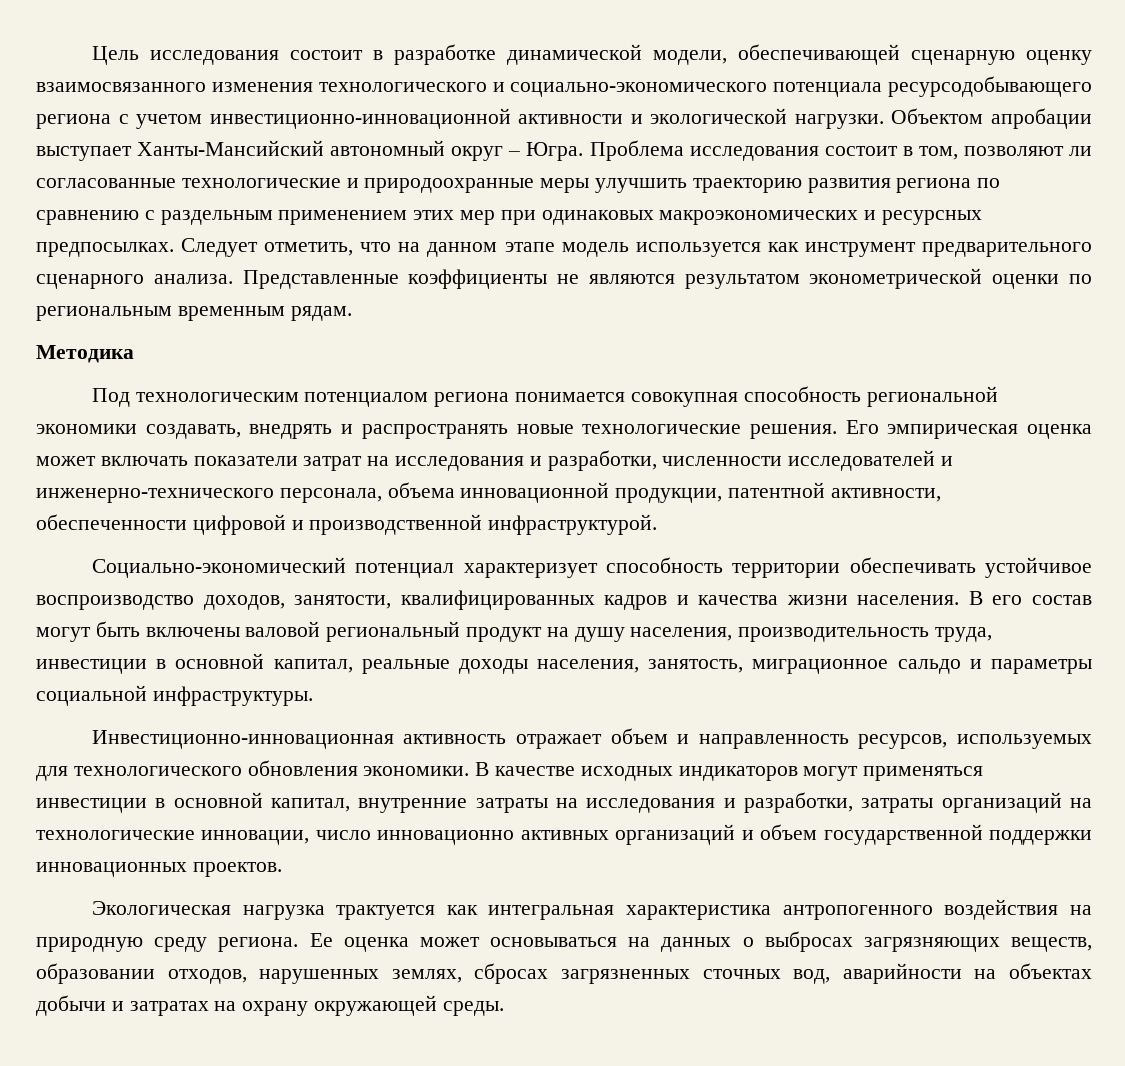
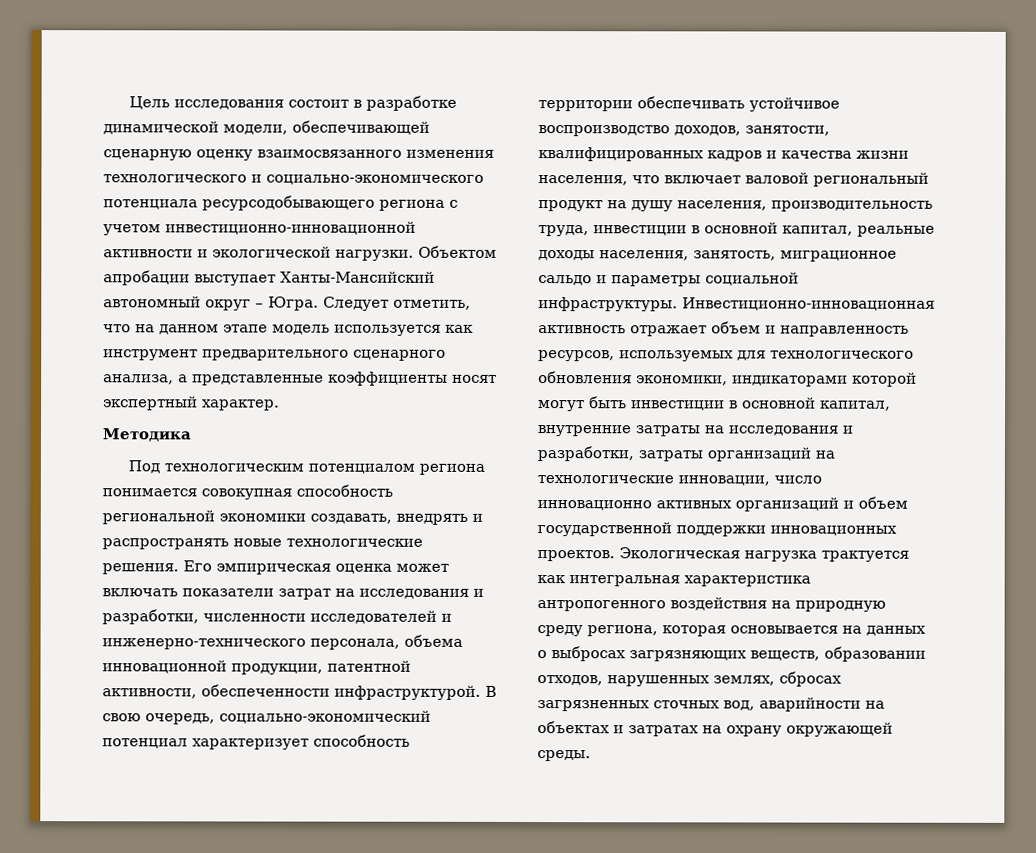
[589,140,1092,161] [36,178,1001,193] [36,210,983,225] [36,242,174,257] Проблема исследования состоит в том, позволяют ли согласованные технологические и природоохранные меры улучшить траекторию развития региона по сравнению с раздельным применением этих мер при одинаковых макроэкономических и ресурсных предпосылках. -> (319, 303) none
[153,268,1093,289] [36,306,352,321] анализа. Представленные коэффициенты не являются результатом эконометрической оценки по региональным временным рядам. -> [103,371,497,386] [103,396,280,411] анализа, а представленные коэффициенты носят экспертный характер.
[192,514,658,535] [91,557,346,578] цифровой и производственной инфраструктурой. // Социально-экономический -> [334,685,497,700] [102,710,431,725] инфраструктурой. В свою очередь, социально-экономический
[857,591,1092,605] [36,621,240,642] населения. В его состав могут быть включены -> [538,175,741,186] населения, что включает
(313, 696) // -> (678, 304) none
[363,762,984,781] экономики. В качестве исходных индикаторов могут применяться -> [636,372,917,387] [538,396,627,412] экономики, индикаторами которой могут быть
(282, 869) // -> (615, 556) none
[218,933,617,952] региона. Ее оценка может основываться -> [587,625,838,637] региона, которая основывается
[36,995,106,1016] добычи -> (610, 727) none

